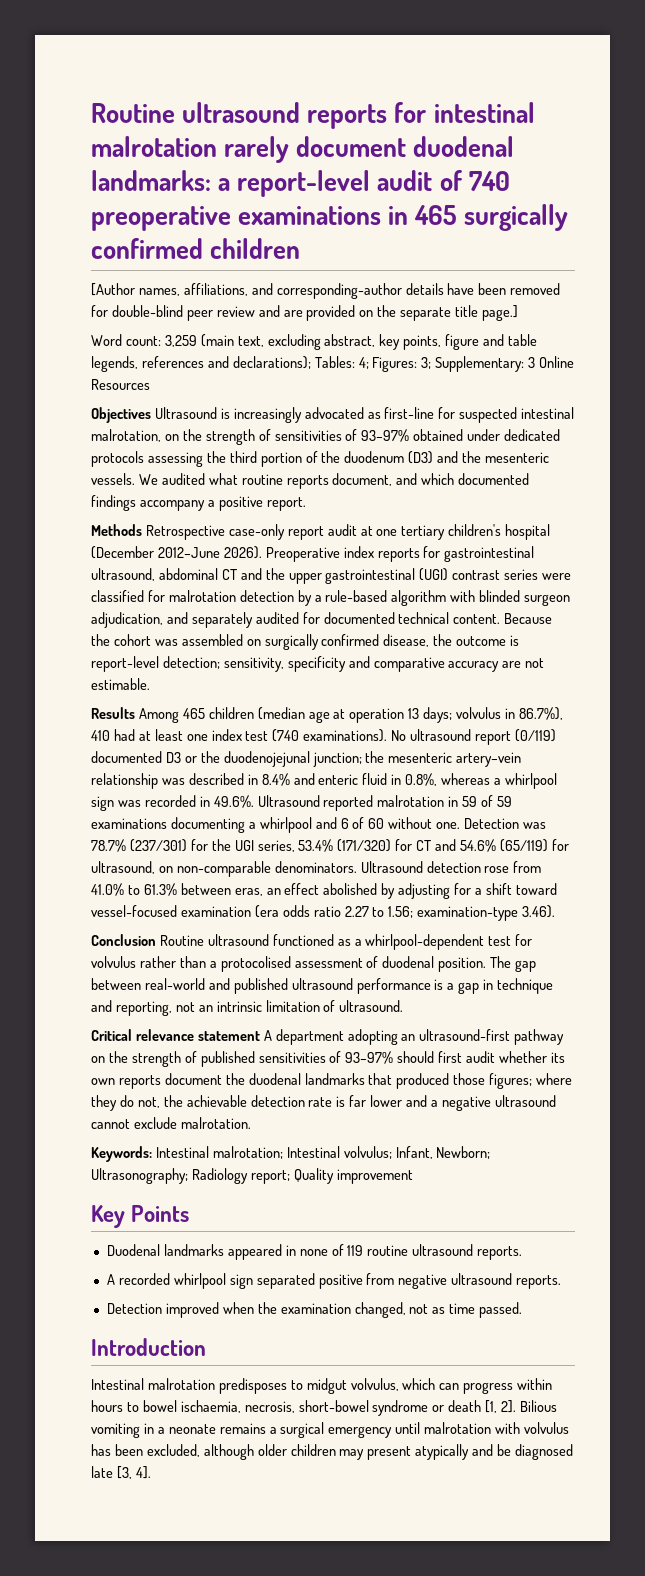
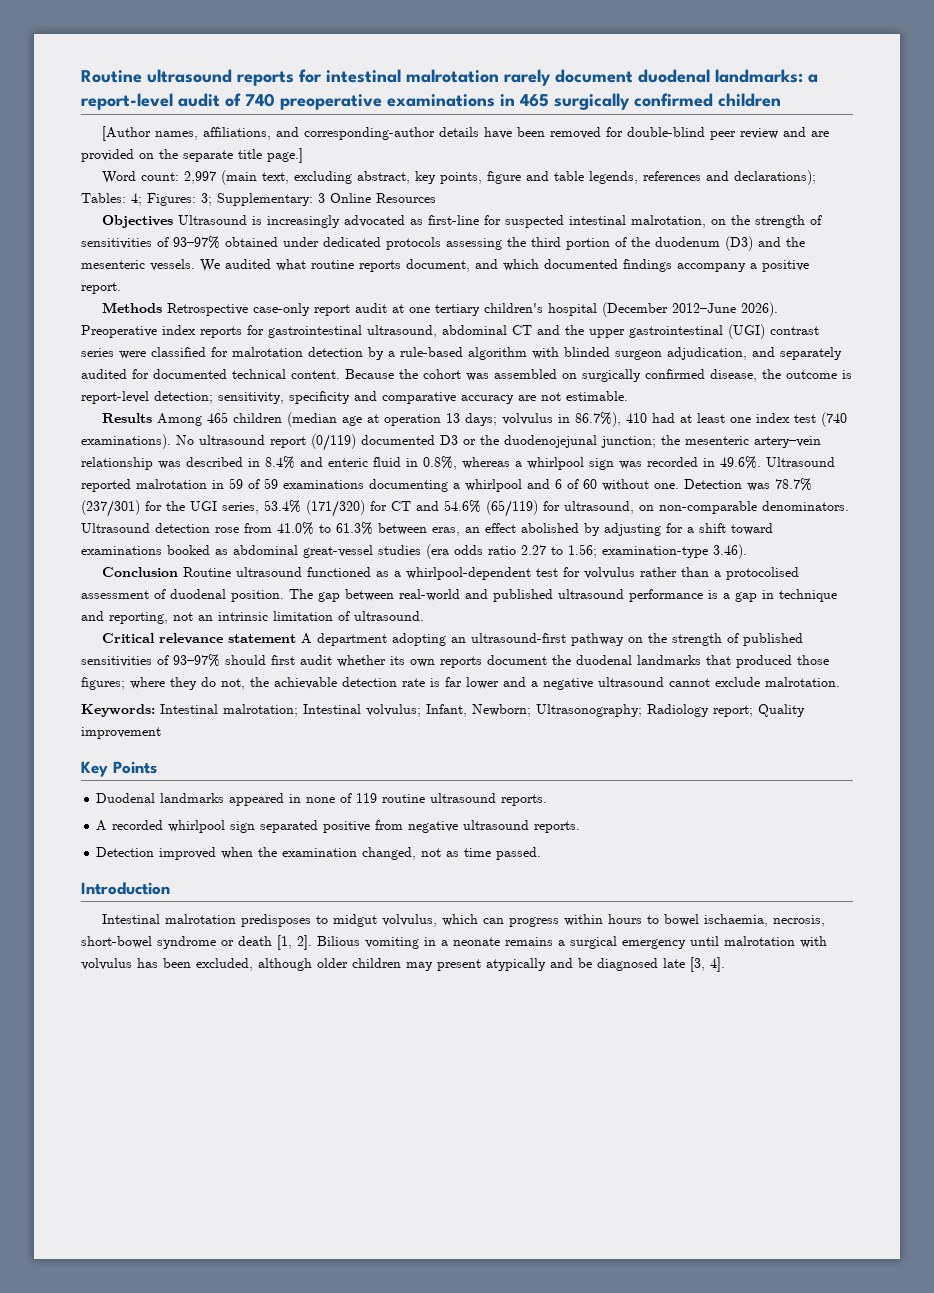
[164,335,197,347] 3,259 -> [184,171,217,184] 2,997
[91,905,251,917] vessel-focused examination -> [81,545,421,558] examinations booked as abdominal great-vessel studies

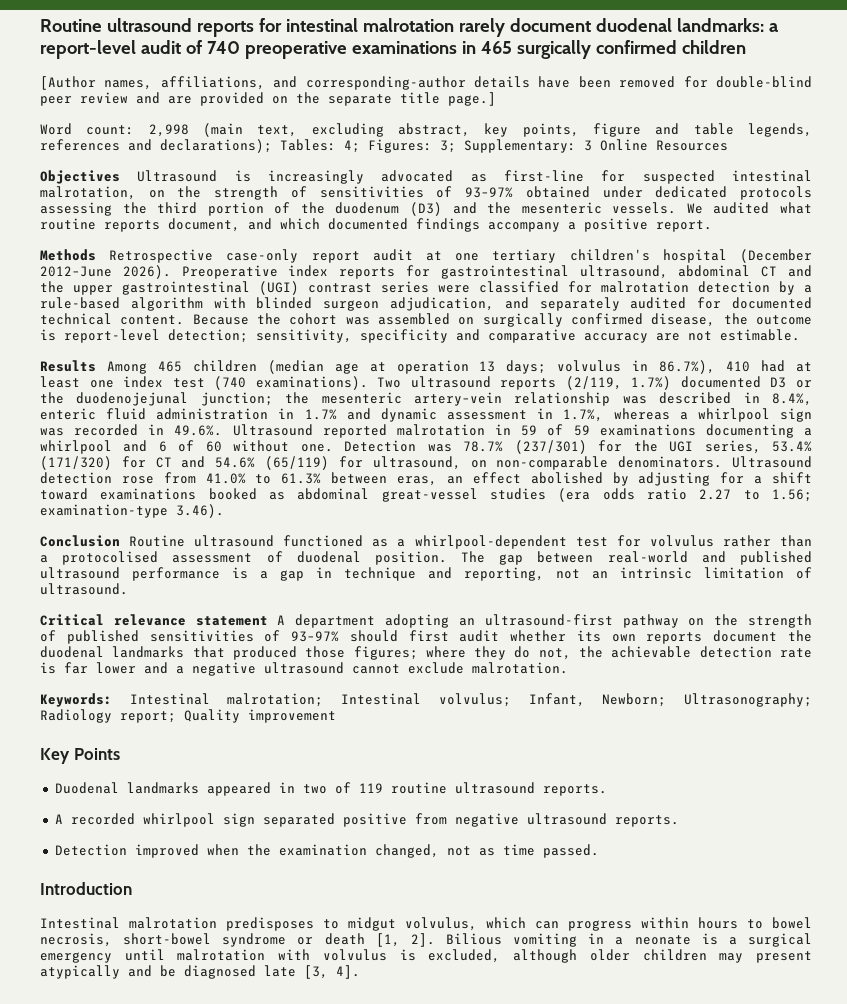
[184,171,217,184] 2,997 -> [148,124,189,137] 2,998
[176,434,356,451] No ultrasound report (0/119) -> [377,376,672,390] Two ultrasound reports (2/119, 1.7%)
[265,456,457,470] 8.4% and enteric fluid in 0.8%, -> [771,393,812,406] [40,408,604,422] 8.4%, enteric fluid administration in 1.7% and dynamic assessment in 1.7%,
[289,794,336,803] in none -> [278,782,327,794] in two
[704,914,769,927] ischaemia, -> (812, 923) none
[505,937,553,946] remains -> [701,933,718,945] is
[137,958,191,968] has been -> [399,949,416,961] is

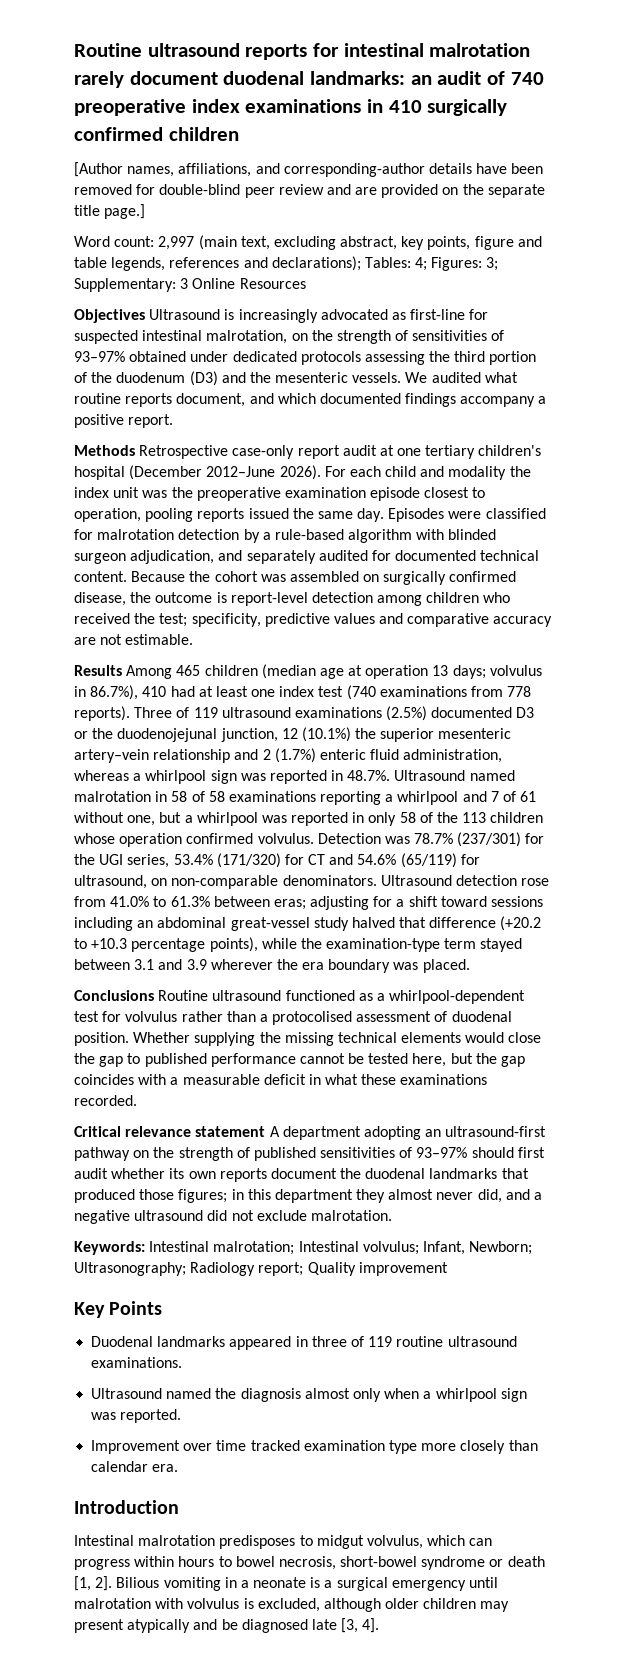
[768,23,778,32] [40,40,136,59] a report-level -> [410,75,432,85] an
(347, 50) none -> [191,99,240,113] index
[480,41,512,54] 465 -> [388,100,422,113] 410
[148,124,189,137] 2,998 -> [158,236,195,250] 2,997
[181,265,812,279] [40,281,429,295] Preoperative index reports for gastrointestinal ultrasound, abdominal CT and the upper gastrointestinal (UGI) contrast series -> [324,466,531,480] [74,487,486,501] [74,508,445,522] For each child and modality the index unit was the preoperative examination episode closest to operation, pooling reports issued the same day. Episodes
[168,329,448,343] detection; sensitivity, specificity -> [311,592,511,606] [74,613,375,627] detection among children who received the test; specificity, predictive values
[255,376,672,390] examinations). Two ultrasound reports (2/119, 1.7%) -> [379,686,532,697] [74,706,428,721] examinations from 778 reports). Three of 119 ultrasound examinations (2.5%)
[200,392,812,406] [40,408,604,422] junction; the mesenteric artery–vein relationship was described in 8.4%, enteric fluid administration in 1.7% and dynamic assessment in 1.7%, -> [220,727,512,742] [74,748,503,763] junction, 12 (10.1%) the superior mesenteric artery–vein relationship and 2 (1.7%) enteric fluid administration,
[74,424,812,438] [40,440,333,454] recorded in 49.6%. Ultrasound reported malrotation in 59 of 59 examinations documenting a whirlpool and 6 of 60 without one. -> [269,770,515,784] [74,791,537,805] [74,812,544,826] [74,833,314,847] reported in 48.7%. Ultrasound named malrotation in 58 of 58 examinations reporting a whirlpool and 7 of 61 without one, but a whirlpool was reported in only 58 of the 113 children whose operation confirmed volvulus.
[397,472,629,486] eras, an effect abolished by -> [273,899,306,910] eras;
[100,488,813,502] [40,504,224,518] [40,535,120,547] examinations booked as abdominal great-vessel studies (era odds ratio 2.27 to 1.56; examination-type 3.46). // Conclusion -> [491,896,544,907] [74,916,542,931] [74,937,523,952] [74,959,470,973] [74,990,154,1001] sessions including an abdominal great-vessel study halved that difference (+20.2 to +10.3 percentage points), while the examination-type term stayed between 3.1 and 3.9 wherever the era boundary was placed. // Conclusions
[461,551,812,565] [40,567,812,581] [40,583,128,595] The gap between real-world and published ultrasound performance is a gap in technique and reporting, not an intrinsic limitation of ultrasound. -> [133,1032,542,1046] [74,1053,526,1067] [74,1074,488,1085] [74,1095,137,1106] Whether supplying the missing technical elements would close the gap to published performance cannot be tested here, but the gap coincides with a measurable deficit in what these examinations recorded.
[425,646,812,660] [40,662,136,674] where they do not, the achievable detection rate is far lower -> [231,1189,502,1203] in this department they almost never did,
[352,664,400,674] cannot -> [207,1210,254,1221] did not
[302,784,327,794] two -> [311,1336,347,1347] three
[542,784,607,796] [54,813,679,827] [54,844,599,858] reports. // A recorded whirlpool sign separated positive from negative ultrasound reports. // Detection improved when the examination changed, not as time passed. -> [91,1357,183,1368] [91,1388,527,1402] [91,1409,182,1423] [91,1440,538,1454] [91,1461,179,1472] examinations. // Ultrasound named the diagnosis almost only when a whirlpool sign was reported. // Improvement over time tracked examination type more closely than calendar era.

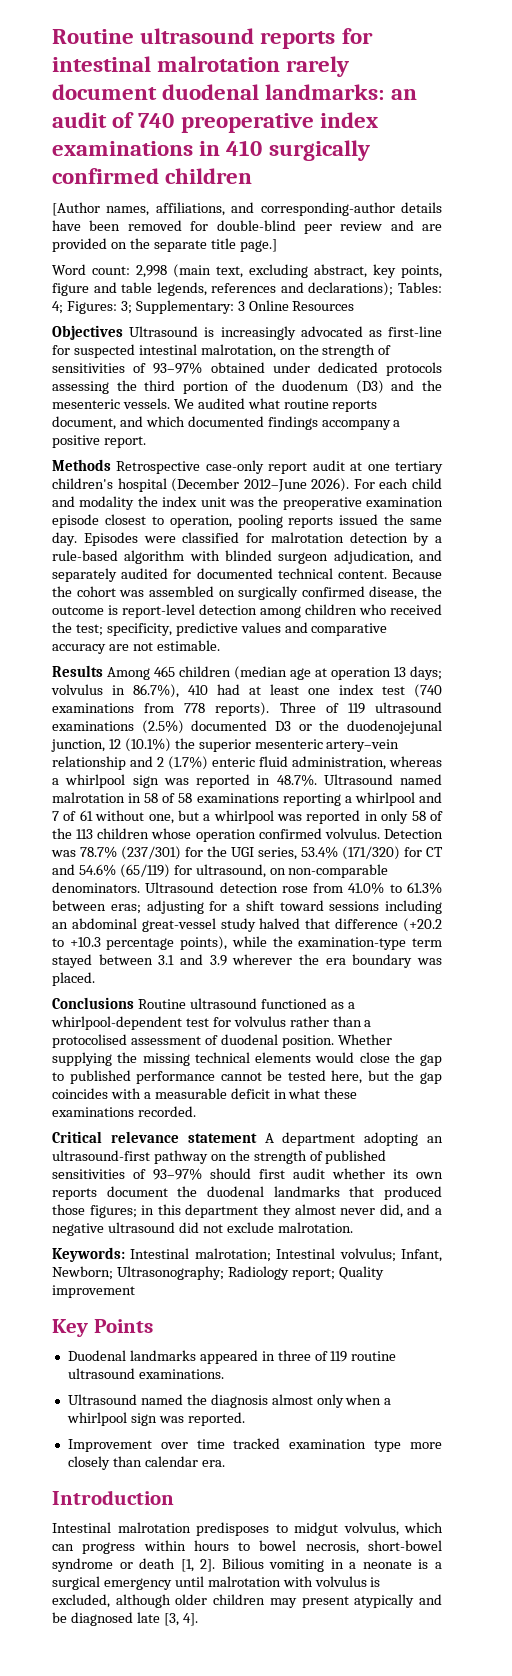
[158,236,195,250] 2,997 -> [136,265,167,278] 2,998

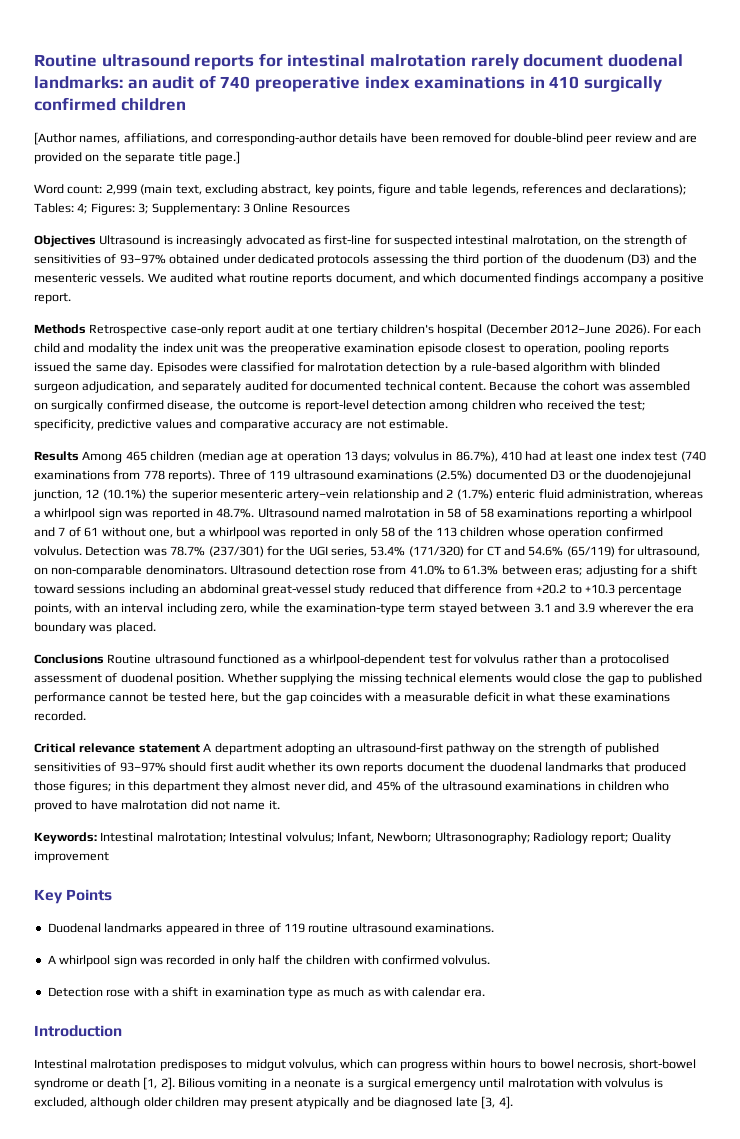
[136,265,167,278] 2,998 -> [105,184,137,195] 2,999
[259,918,301,929] halved -> [368,584,414,594] reduced
[403,918,442,932] (+20.2 -> [505,584,567,594] from +20.2
[180,936,228,950] points), -> [34,603,247,615] points, with an interval including zero,
[435,1208,443,1215] [52,1222,353,1236] a negative ultrasound did not exclude malrotation. -> [375,781,670,791] [34,800,280,812] 45% of the ultrasound examinations in children who proved to have malrotation did not name it.
[67,1394,392,1408] [66,1412,245,1426] [67,1438,442,1452] [67,1456,142,1470] Ultrasound named the diagnosis almost only when a whirlpool sign was reported. // Improvement over time tracked examination type more closely than -> [47,955,491,967] [47,987,409,999] A whirlpool sign was recorded in only half the children with confirmed volvulus. // Detection rose with a shift in examination type as much as with

